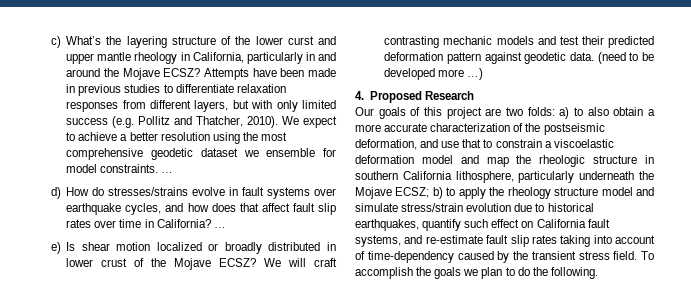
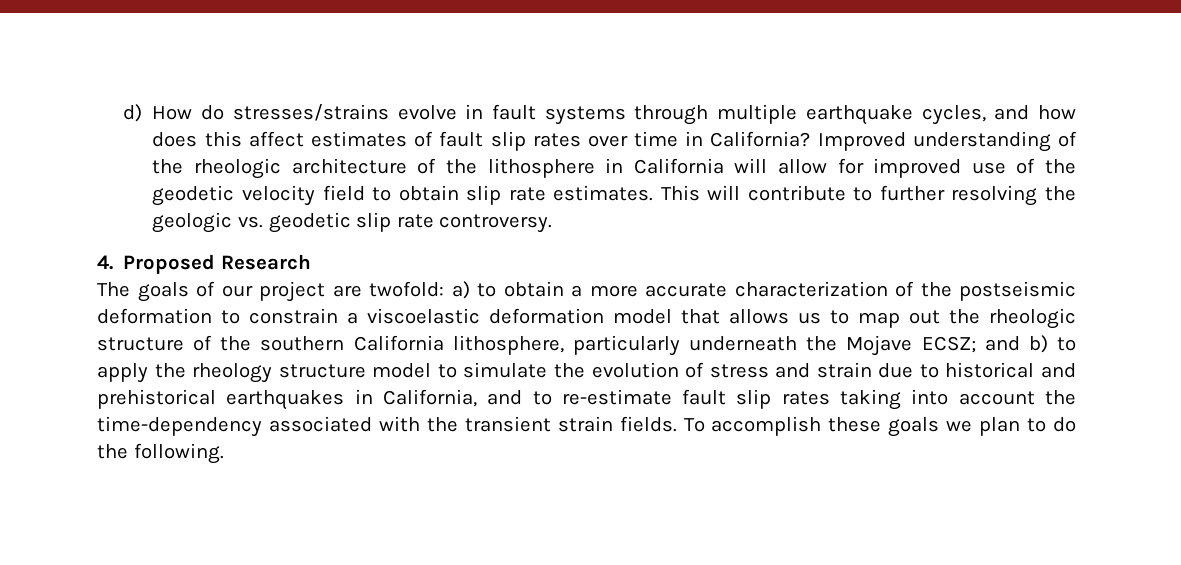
[50,36,336,48] [66,52,336,64] [66,68,336,80] [66,84,286,96] [66,100,336,112] [66,116,338,128] [66,132,287,144] [66,148,336,160] [66,164,174,173] c) What’s the layering structure of the lower curst and upper mantle rheology in California, particularly in and around the Mojave ECSZ? Attempts have been made in previous studies to differentiate relaxation responses from different layers, but with only limited success (e.g. Pollitz and Thatcher, 2010). We expect to achieve a better resolution using the most comprehensive geodetic dataset we ensemble for model constraints. … // -> (123, 113) none
[314,188,337,196] over -> [634,104,798,125] through multiple
[239,203,290,212] that affect -> [204,131,434,147] this affect estimates of
[213,227,226,228] [50,242,336,254] [66,258,337,270] [384,36,654,48] [384,52,654,64] [384,68,484,80] … // e) Is shear motion localized or broadly distributed in lower crust of the Mojave ECSZ? We will craft contrasting mechanic models and test their predicted deformation pattern against geodetic data. (need to be developed more …) -> [817,131,1077,152] [152,158,1076,179] [152,185,1076,206] [152,212,553,233] Improved understanding of the rheologic architecture of the lithosphere in California will allow for improved use of the geodetic velocity field to obtain slip rate estimates. This will contribute to further resolving the geologic vs. geodetic slip rate controversy.
[355,107,374,116] Our -> [97,282,130,297] The
[424,107,442,116] this -> [221,285,253,297] our
[506,107,555,116] two folds: -> [369,281,444,297] twofold:
[587,107,609,116] also -> (496, 290) none
[355,139,482,150] deformation, and use that -> [97,308,212,324] deformation
[460,155,509,167] and map -> [681,309,940,328] that allows us to map out
[645,155,654,164] in -> [193,335,252,351] of the
(430, 192) none -> [984,336,1020,351] and
[636,187,654,196] [355,203,594,212] [355,219,610,231] [355,235,423,247] and simulate stress/strain evolution due to historical earthquakes, quantify such effect on California fault systems, and -> [437,362,1076,378] [97,389,552,410] to simulate the evolution of stress and strain due to historical and prehistorical earthquakes in California, and to
[355,251,638,263] of time-dependency caused by the transient stress field. -> [1044,390,1076,405] [97,416,677,437] the time-dependency associated with the transient strain fields.
[416,267,432,276] the -> [828,417,882,432] these

